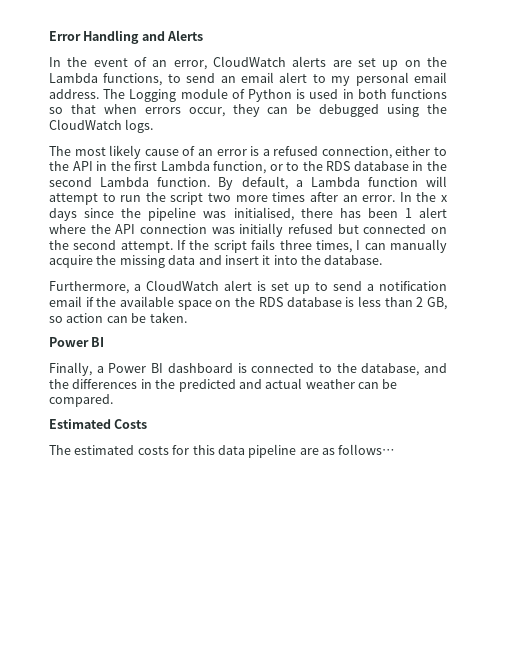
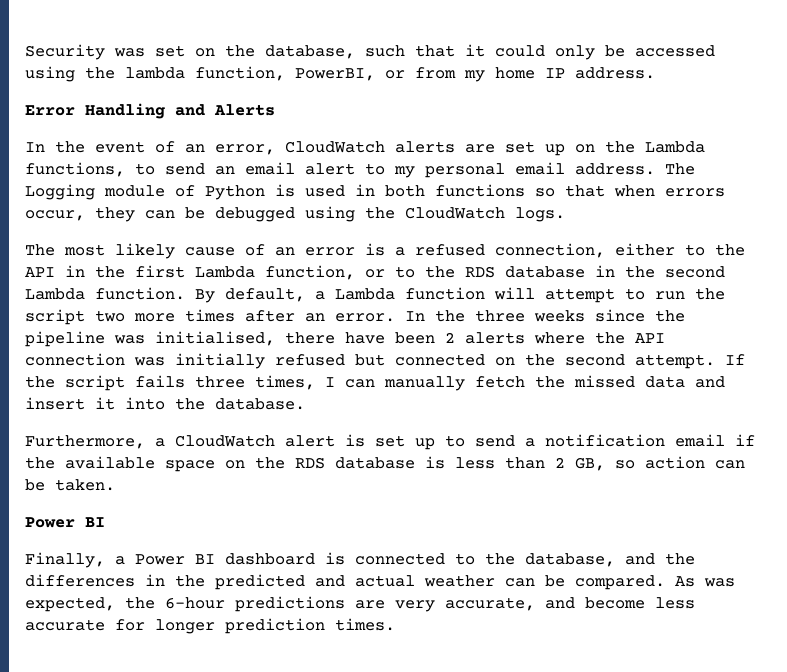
(49, 36) none -> [25,44,715,60] [25,66,655,82] Security was set on the database, such that it could only be accessed using the lambda function, PowerBI, or from my home IP address. //
[441,195,449,202] [49,208,77,221] x days -> [475,310,585,322] three weeks
[339,207,448,218] has been 1 alert -> [345,332,525,344] have been 2 alerts
[49,255,165,268] acquire the missing -> [475,375,635,388] fetch the missed
[49,419,148,429] [49,444,396,458] // Estimated Costs // The estimated costs for this data pipeline are as follows… -> [675,576,735,587] [25,596,695,612] [25,618,395,634] As was expected, the 6-hour predictions are very accurate, and become less accurate for longer prediction times.

